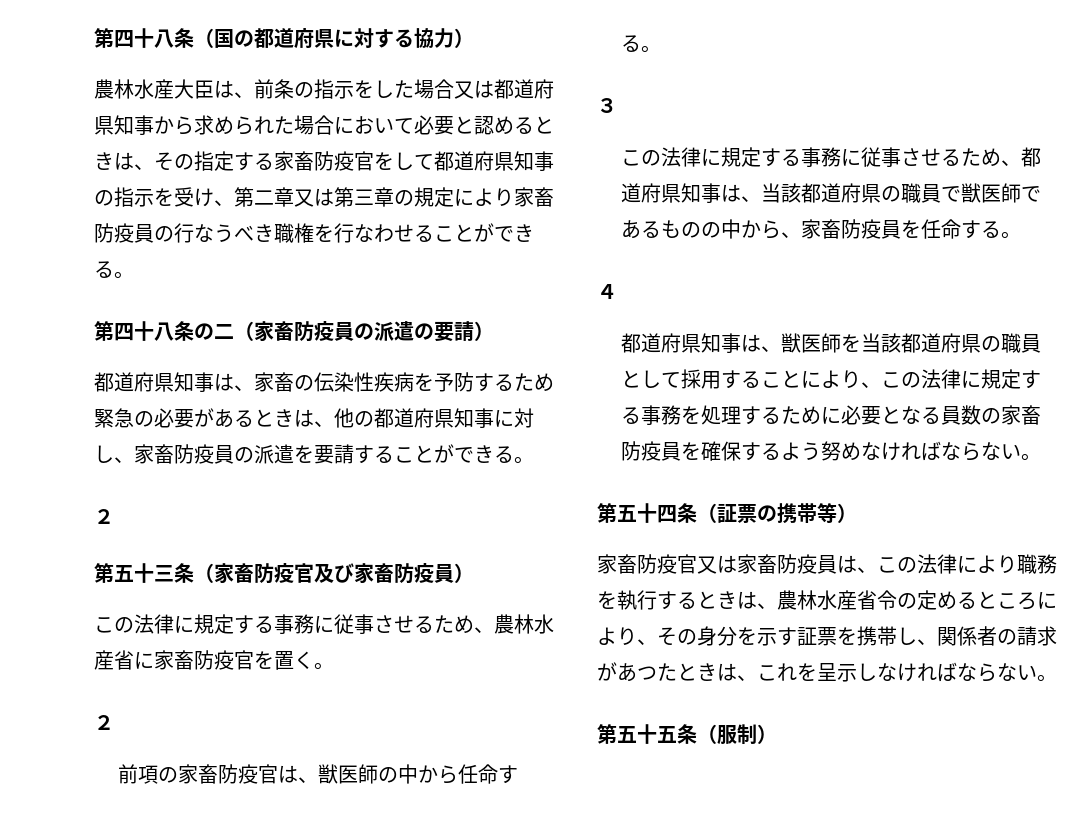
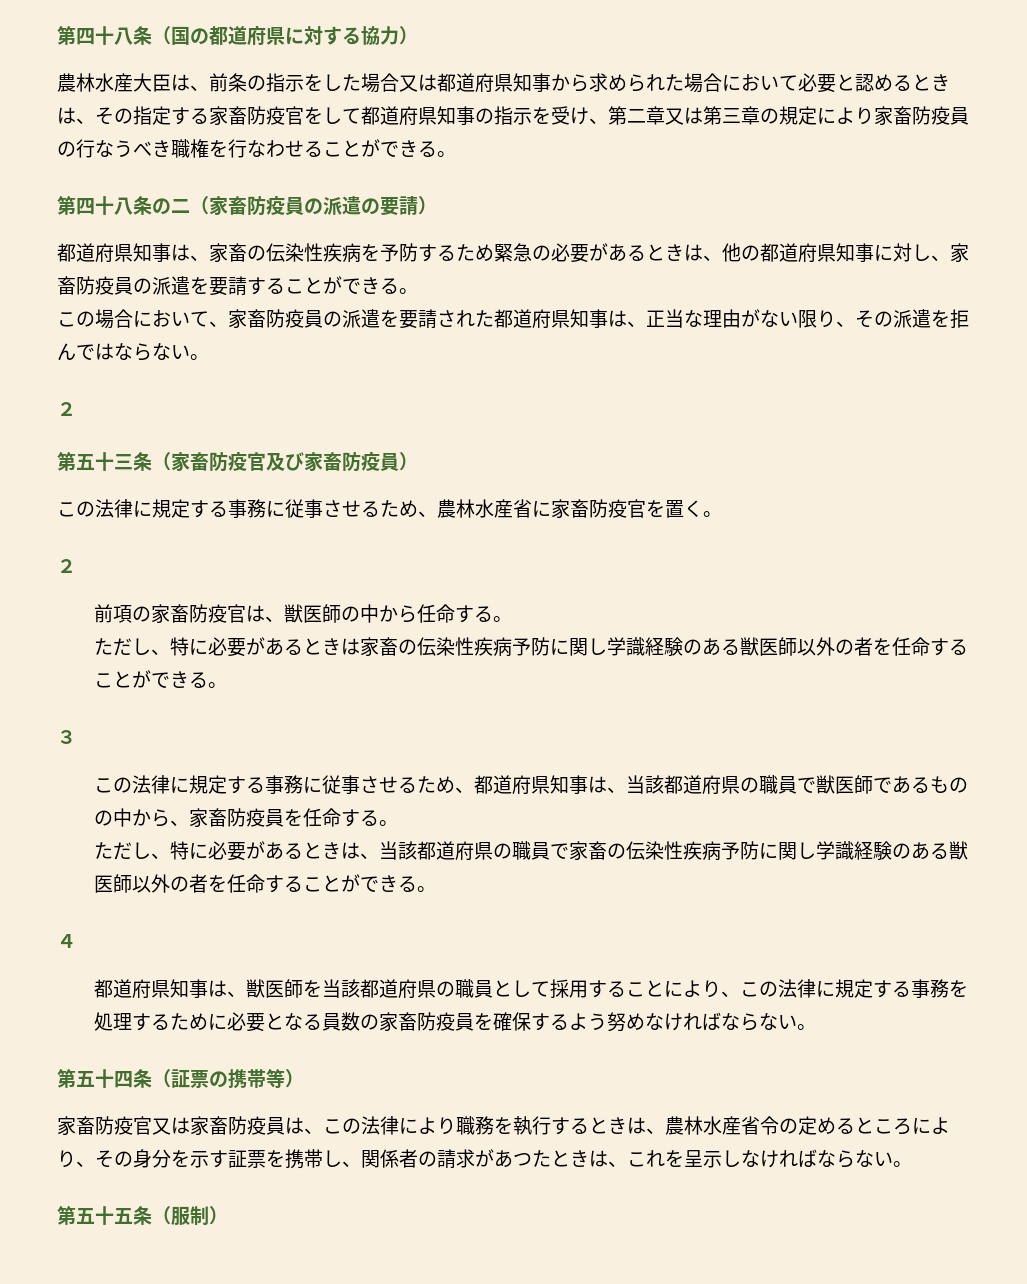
(534, 460) none -> [57,309,969,329] [57,343,209,361] // この場合において、家畜防疫員の派遣を要請された都道府県知事は、正当な理由がない限り、その派遣を拒んではならない。
(662, 49) none -> [93,637,968,657] [93,670,227,688] // ただし、特に必要があるときは家畜の伝染性疾病予防に関し学識経験のある獣医師以外の者を任命することができる。
(1022, 235) none -> [93,841,968,861] [93,874,436,893] // ただし、特に必要があるときは、当該都道府県の職員で家畜の伝染性疾病予防に関し学識経験のある獣医師以外の者を任命することができる。

